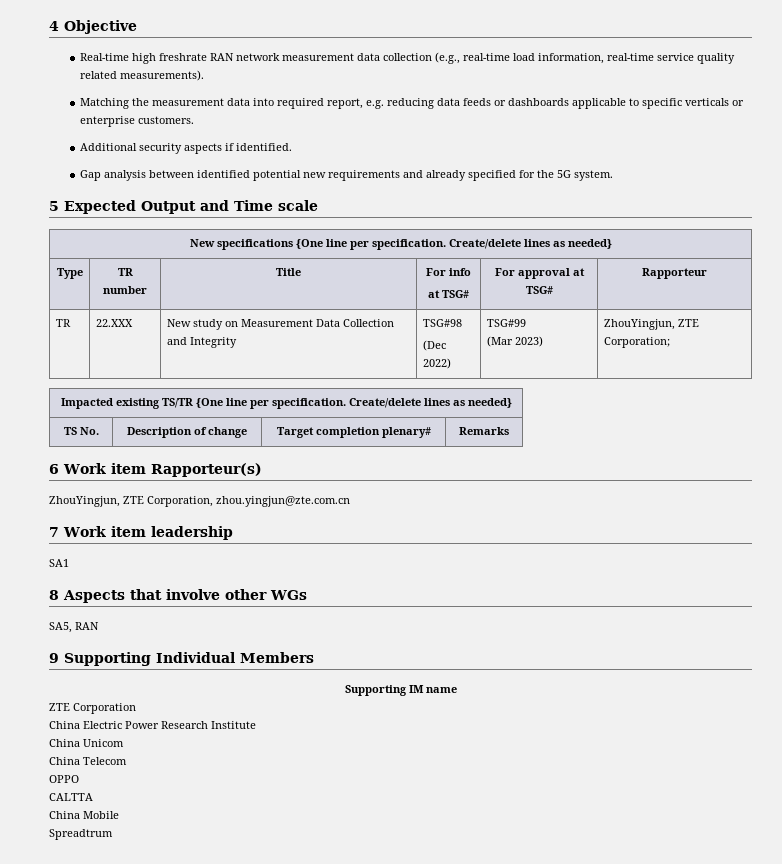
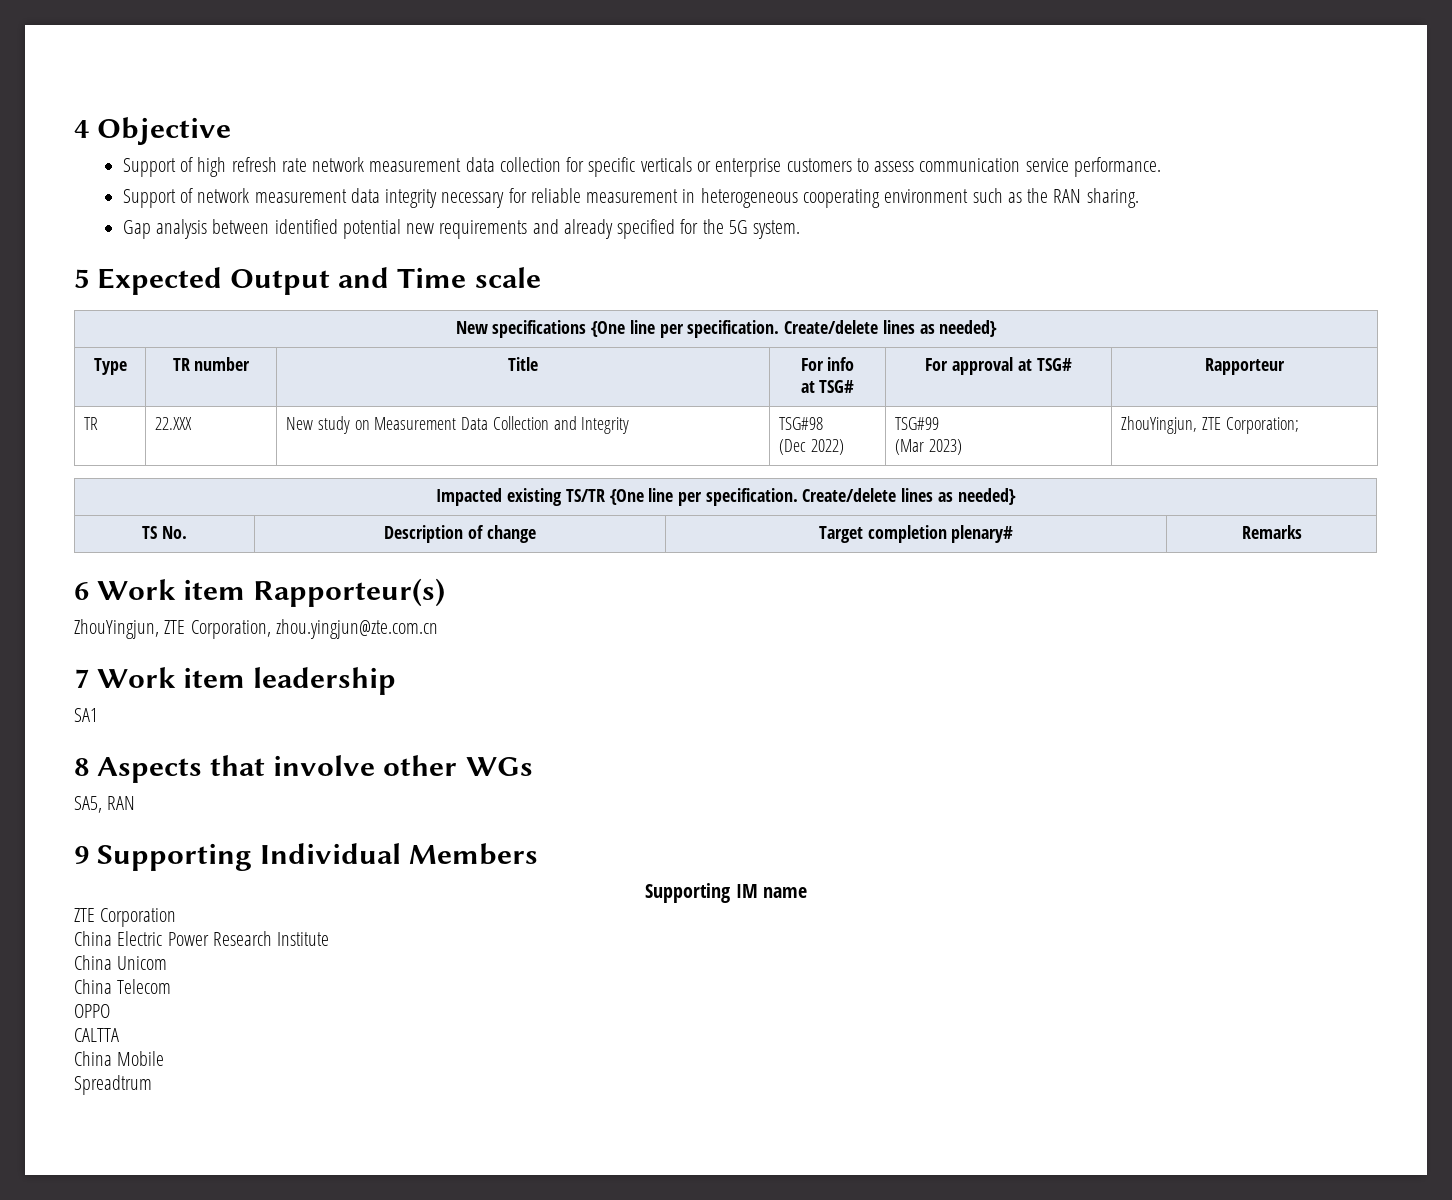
[80,52,736,64] [80,70,205,81] [80,98,745,109] [80,116,195,127] [80,143,293,154] Real-time high freshrate RAN network measurement data collection (e.g., real-time load information, real-time service quality related measurements). // Matching the measurement data into required report, e.g. reducing data feeds or dashboards applicable to specific verticals or enterprise customers. // Additional security aspects if identified. -> [122,157,1161,177] [122,188,1139,208] Support of high refresh rate network measurement data collection for specific verticals or enterprise customers to assess communication service performance. // Support of network measurement data integrity necessary for reliable measurement in heterogeneous cooperating environment such as the RAN sharing.

